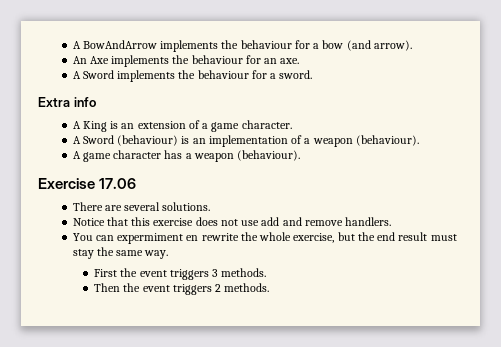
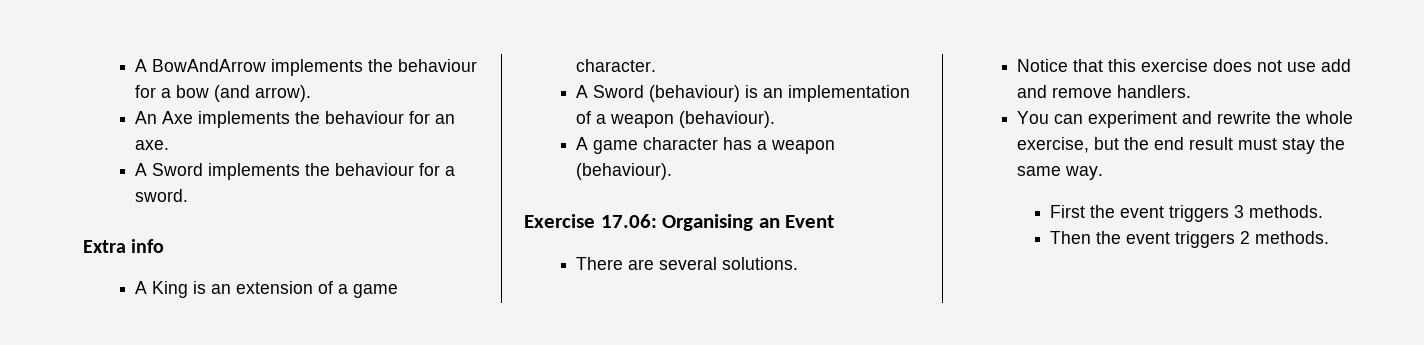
[99,178,137,189] 17.06 -> [600,214,835,231] 17.06: Organising an Event
[117,233,199,244] expermiment en -> [1088,111,1213,128] experiment and

